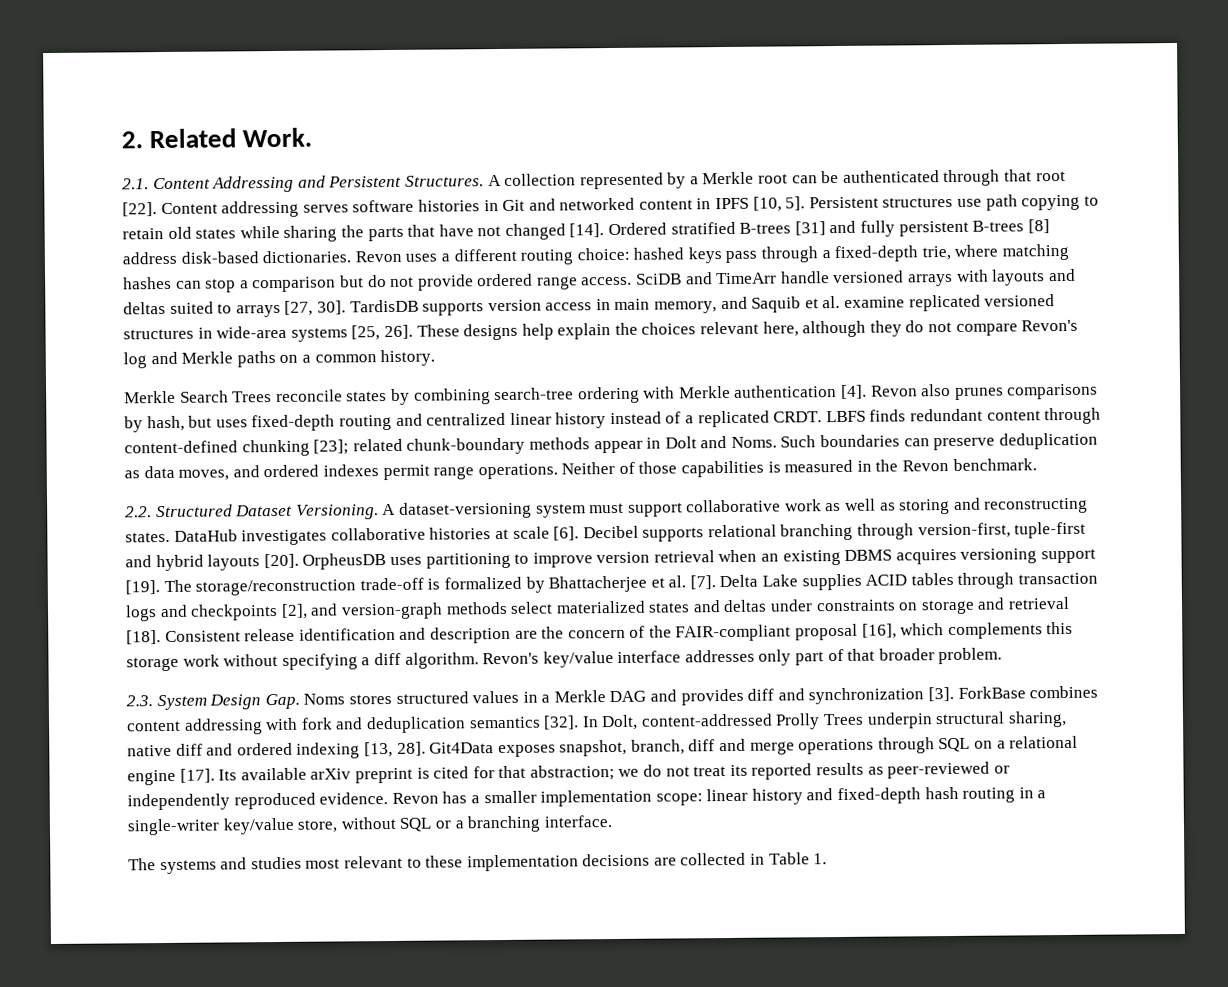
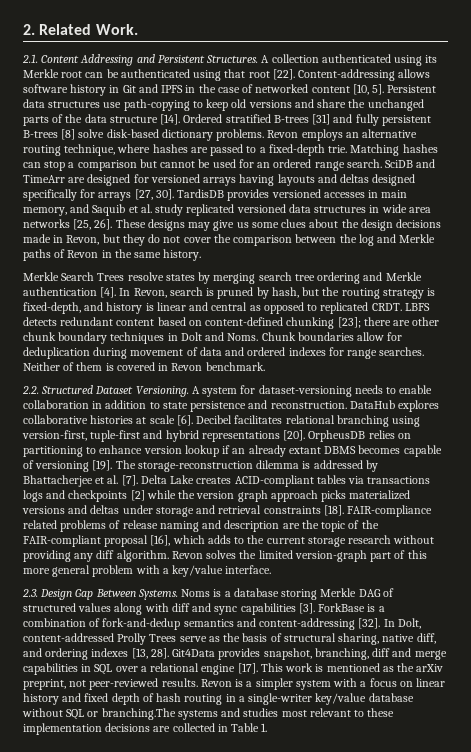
[579,172,699,190] represented by a -> [321,54,438,66] authenticated using its
[943,169,1001,187] through -> [193,70,222,81] using
[160,197,750,218] Content addressing serves software histories in Git and networked content in IPFS -> [298,69,431,81] [23,84,350,96] Content-addressing allows software history in Git and IPFS in the case of networked content
(879, 202) none -> [23,99,45,108] data
[985,194,1099,211] [122,223,566,242] path copying to retain old states while sharing the parts that have not changed -> [123,99,424,111] [23,114,158,126] path-copying to keep old versions and share the unchanged parts of the data structure
[122,243,1070,265] address disk-based dictionaries. Revon uses a different routing choice: hashed keys pass through a fixed-depth trie, where matching -> [78,129,418,141] [23,144,400,156] solve disk-based dictionary problems. Revon employs an alternative routing technique, where hashes are passed to a fixed-depth trie. Matching
[367,274,474,291] do not provide -> [160,159,271,168] cannot be used for an
[581,276,633,286] access. -> [346,159,382,168] search.
[780,271,830,284] handle -> [68,174,149,186] are designed for
[956,269,989,282] with -> [239,174,275,186] having
[169,301,233,314] suited to -> [372,174,416,186] [23,189,96,201] designed specifically for
[422,299,593,316] supports version access -> [227,189,365,201] provides versioned accesses
[844,296,906,308] examine -> [155,204,184,216] study
(1056, 300) none -> [288,204,311,213] data
[216,325,348,342] wide-area systems -> [381,204,431,213] [23,219,70,228] wide area networks
[521,319,1079,340] [123,351,377,369] help explain the choices relevant here, although they do not compare Revon's log and Merkle paths on a common -> [188,219,442,231] [23,234,436,246] [23,249,162,261] may give us some clues about the design decisions made in Revon, but they do not cover the comparison between the log and Merkle paths of Revon in the same
[275,389,343,403] reconcile -> [127,272,164,281] resolve
[413,383,1099,405] [124,411,695,433] combining search-tree ordering with Merkle authentication [4]. Revon also prunes comparisons by hash, but uses fixed-depth routing and centralized linear history instead of a -> [213,272,422,284] [23,287,436,299] [23,302,318,314] merging search tree ordering and Merkle authentication [4]. In Revon, search is pruned by hash, but the routing strategy is fixed-depth, and history is linear and central as opposed to
[869,409,907,422] finds -> [23,317,57,326] detects
[1044,407,1102,425] through -> [157,317,202,326] based on
[352,432,1098,455] [124,459,899,481] related chunk-boundary methods appear in Dolt and Noms. Such boundaries can preserve deduplication as data moves, and ordered indexes permit range operations. Neither of those capabilities is measured in the -> [363,317,440,326] [23,332,403,344] [23,347,425,359] [23,362,169,371] there are other chunk boundary techniques in Dolt and Noms. Chunk boundaries allow for deduplication during movement of data and ordered indexes for range searches. Neither of them is covered in
[398,497,1089,519] [125,529,328,546] dataset-versioning system must support collaborative work as well as storing and reconstructing states. DataHub investigates -> [202,385,433,397] [23,400,440,412] system for dataset-versioning needs to enable collaboration in addition to state persistence and reconstruction. DataHub explores
[642,527,705,542] supports -> [234,415,283,424] facilitates
[857,523,915,540] through -> [392,416,421,427] using
[207,554,261,571] layouts -> [201,431,280,442] representations
[389,548,1097,569] [125,576,522,596] uses partitioning to improve version retrieval when an existing DBMS acquires versioning support [19]. The storage/reconstruction trade-off is formalized -> [368,430,411,439] [23,445,442,457] [23,460,363,472] relies on partitioning to enhance version lookup if an already extant DBMS becomes capable of versioning [19]. The storage-reconstruction dilemma is addressed
[801,572,1099,591] [125,600,691,622] supplies ACID tables through transaction logs and checkpoints [2], and version-graph methods select materialized states -> [196,475,431,487] [23,490,411,502] [22,506,65,514] creates ACID-compliant tables via transactions logs and checkpoints [2] while the version graph approach picks materialized versions
[815,599,919,612] constraints on -> (153, 509) none
[126,627,396,645] [18]. Consistent release identification -> [263,505,433,517] [23,520,199,532] constraints [18]. FAIR-compliance related problems of release naming
[567,629,626,639] concern -> [321,521,346,532] topic
[947,621,1074,640] [126,647,1003,672] [126,685,1099,711] [127,716,541,735] complements this storage work without specifying a diff algorithm. Revon's key/value interface addresses only part of that broader problem. // 2.3. System Design Gap. Noms stores structured values in a Merkle DAG and provides diff and synchronization [3]. ForkBase combines content addressing with fork and deduplication semantics -> [207,535,435,547] [23,550,427,562] [23,565,272,577] [22,588,394,600] [23,603,385,615] [23,618,356,630] adds to the current storage research without providing any diff algorithm. Revon solves the limited version-graph part of this more general problem with a key/value interface. // 2.3. Design Gap Between Systems. Noms is a database storing Merkle DAG of structured values along with diff and sync capabilities [3]. ForkBase is a combination of fork-and-dedup semantics and content-addressing
[866,710,1067,729] [127,735,1079,759] [127,761,1010,786] [127,787,922,811] underpin structural sharing, native diff and ordered indexing [13, 28]. Git4Data exposes snapshot, branch, diff and merge operations through SQL on a relational engine [17]. Its available arXiv preprint is cited for that abstraction; we do not treat its reported results as peer-reviewed or independently reproduced evidence. Revon has a smaller implementation scope: linear history and fixed-depth -> [179,633,436,645] [23,648,447,660] [23,663,444,675] [23,678,446,690] [23,693,154,705] serve as the basis of structural sharing, native diff, and ordering indexes [13, 28]. Git4Data provides snapshot, branching, diff and merge capabilities in SQL over a relational engine [17]. This work is mentioned as the arXiv preprint, not peer-reviewed results. Revon is a simpler system with a focus on linear history and fixed depth of
[297,819,339,833] store, -> [368,693,414,702] database
[454,815,612,833] [128,858,156,871] a branching interface. // The -> [101,708,176,720] branching.The

